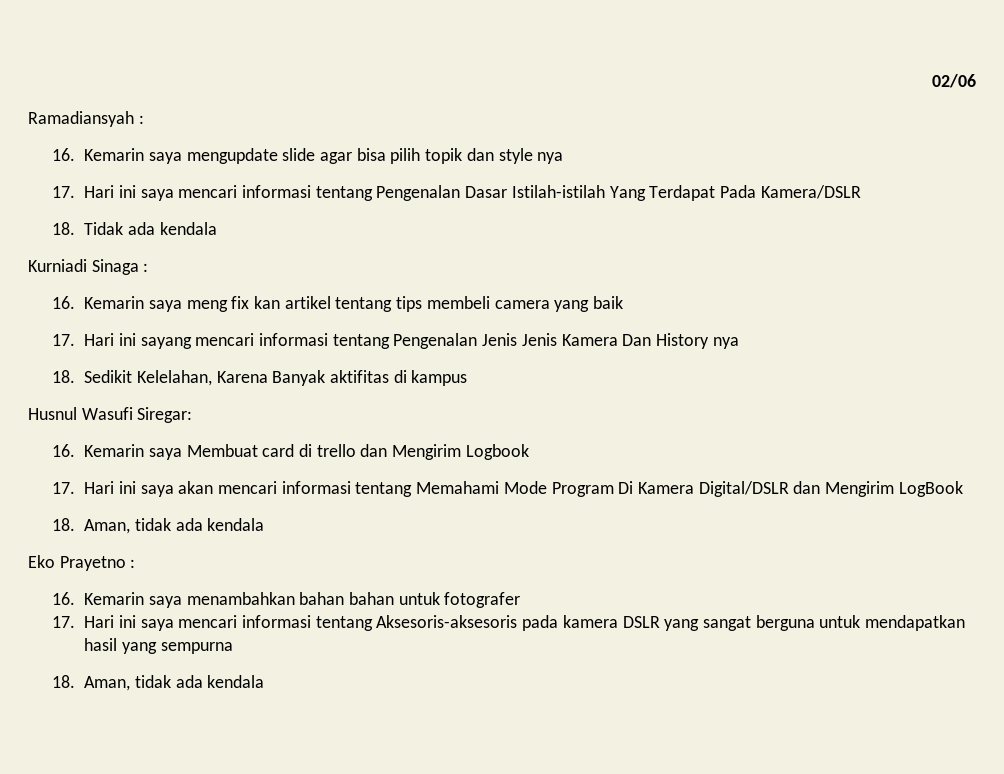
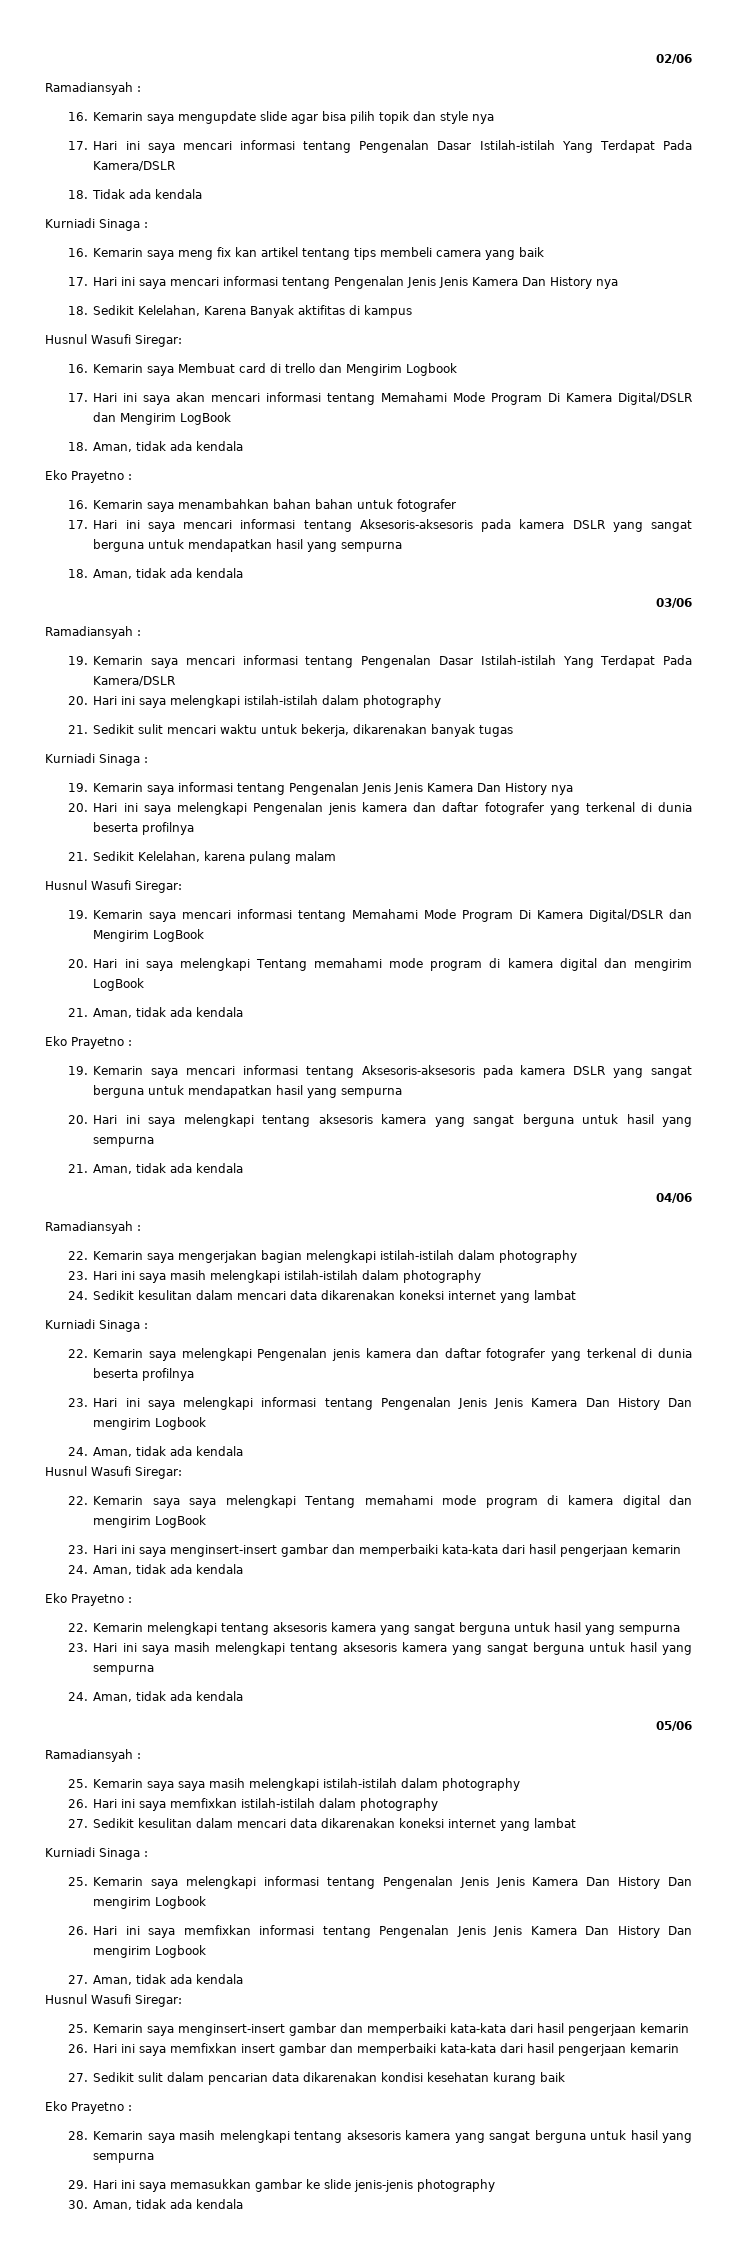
[140,337,192,349] sayang -> [139,279,167,289] saya
(265, 681) none -> [656,598,692,608] [45,626,141,639] [67,655,693,668] [93,676,176,686] [67,695,442,708] [67,724,514,737] [45,753,148,766] [67,782,574,795] [67,802,692,815] [93,822,195,835] [67,851,337,864] [45,880,182,893] [67,909,692,922] [93,929,205,942] [67,958,693,971] [93,978,145,991] [67,1007,244,1018] [45,1036,132,1049] [67,1065,692,1078] [93,1085,403,1098] [67,1114,693,1127] [93,1137,155,1147] [67,1163,244,1174] [656,1193,692,1203] [45,1221,141,1234] [67,1250,578,1263] [67,1270,482,1283] [67,1290,577,1303] [45,1319,148,1332] [67,1348,692,1361] [93,1368,195,1381] [67,1397,693,1410] [93,1417,207,1430] [67,1446,244,1457] [45,1466,182,1479] [67,1495,692,1508] [93,1515,207,1528] [67,1544,682,1557] [67,1564,244,1575] [45,1593,132,1606] [67,1622,681,1635] [67,1642,692,1655] [93,1665,155,1675] [67,1691,244,1702] [656,1721,692,1731] [45,1749,141,1762] [67,1778,521,1791] [67,1798,439,1811] [67,1818,577,1831] [45,1847,148,1860] [67,1876,693,1889] [93,1896,207,1909] [67,1925,693,1938] [93,1945,207,1958] [67,1974,244,1985] [45,1994,182,2007] [67,2023,690,2036] [67,2043,680,2056] [67,2072,566,2085] [45,2101,132,2114] [67,2130,693,2143] [93,2153,155,2163] [67,2179,496,2192] [67,2199,244,2210] // 03/06 // Ramadiansyah : // 19. Kemarin saya mencari informasi tentang Pengenalan Dasar Istilah-istilah Yang Terdapat Pada Kamera/DSLR // 20. Hari ini saya melengkapi istilah-istilah dalam photography // 21. Sedikit sulit mencari waktu untuk bekerja, dikarenakan banyak tugas // Kurniadi Sinaga : // 19. Kemarin saya informasi tentang Pengenalan Jenis Jenis Kamera Dan History nya // 20. Hari ini saya melengkapi Pengenalan jenis kamera dan daftar fotografer yang terkenal di dunia beserta profilnya // 21. Sedikit Kelelahan, karena pulang malam // Husnul Wasufi Siregar: // 19. Kemarin saya mencari informasi tentang Memahami Mode Program Di Kamera Digital/DSLR dan Mengirim LogBook // 20. Hari ini saya melengkapi Tentang memahami mode program di kamera digital dan mengirim LogBook // 21. Aman, tidak ada kendala // Eko Prayetno : // 19. Kemarin saya mencari informasi tentang Aksesoris-aksesoris pada kamera DSLR yang sangat berguna untuk mendapatkan hasil yang sempurna // 20. Hari ini saya melengkapi tentang aksesoris kamera yang sangat berguna untuk hasil yang sempurna // 21. Aman, tidak ada kendala // 04/06 // Ramadiansyah : // 22. Kemarin saya mengerjakan bagian melengkapi istilah-istilah dalam photography // 23. Hari ini saya masih melengkapi istilah-istilah dalam photography // 24. Sedikit kesulitan dalam mencari data dikarenakan koneksi internet yang lambat // Kurniadi Sinaga : // 22. Kemarin saya melengkapi Pengenalan jenis kamera dan daftar fotografer yang terkenal di dunia beserta profilnya // 23. Hari ini saya melengkapi informasi tentang Pengenalan Jenis Jenis Kamera Dan History Dan mengirim Logbook // 24. Aman, tidak ada kendala // Husnul Wasufi Siregar: // 22. Kemarin saya saya melengkapi Tentang memahami mode program di kamera digital dan mengirim LogBook // 23. Hari ini saya menginsert-insert gambar dan memperbaiki kata-kata dari hasil pengerjaan kemarin // 24. Aman, tidak ada kendala // Eko Prayetno : // 22. Kemarin melengkapi tentang aksesoris kamera yang sangat berguna untuk hasil yang sempurna // 23. Hari ini saya masih melengkapi tentang aksesoris kamera yang sangat berguna untuk hasil yang sempurna // 24. Aman, tidak ada kendala // 05/06 // Ramadiansyah : // 25. Kemarin saya saya masih melengkapi istilah-istilah dalam photography // 26. Hari ini saya memfixkan istilah-istilah dalam photography // 27. Sedikit kesulitan dalam mencari data dikarenakan koneksi internet yang lambat // Kurniadi Sinaga : // 25. Kemarin saya melengkapi informasi tentang Pengenalan Jenis Jenis Kamera Dan History Dan mengirim Logbook // 26. Hari ini saya memfixkan informasi tentang Pengenalan Jenis Jenis Kamera Dan History Dan mengirim Logbook // 27. Aman, tidak ada kendala // Husnul Wasufi Siregar: // 25. Kemarin saya menginsert-insert gambar dan memperbaiki kata-kata dari hasil pengerjaan kemarin // 26. Hari ini saya memfixkan insert gambar dan memperbaiki kata-kata dari hasil pengerjaan kemarin // 27. Sedikit sulit dalam pencarian data dikarenakan kondisi kesehatan kurang baik // Eko Prayetno : // 28. Kemarin saya masih melengkapi tentang aksesoris kamera yang sangat berguna untuk hasil yang sempurna // 29. Hari ini saya memasukkan gambar ke slide jenis-jenis photography // 30. Aman, tidak ada kendala

